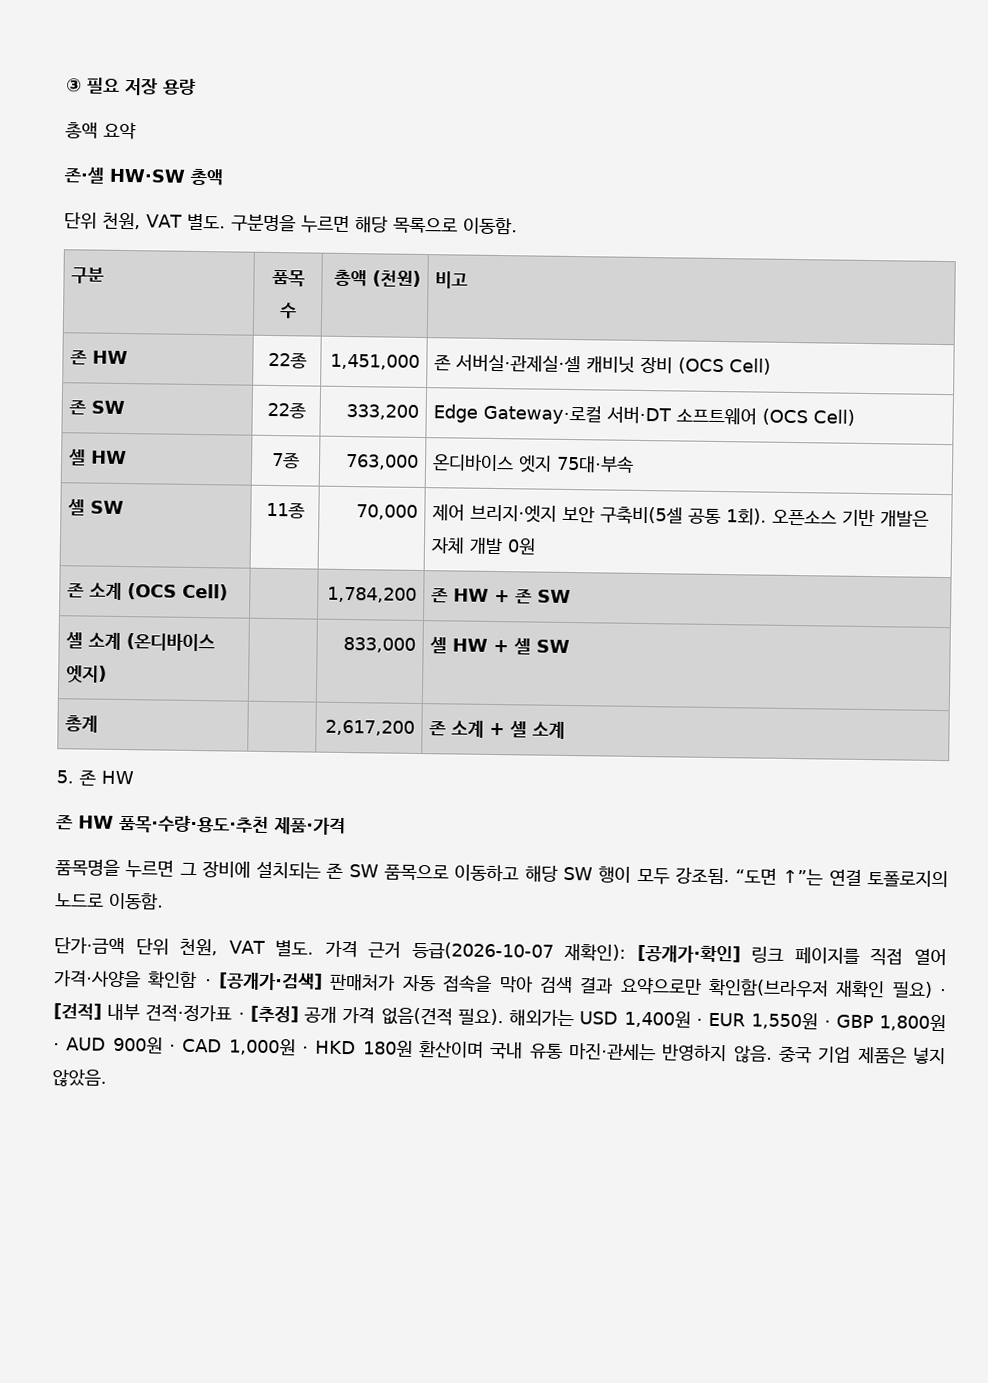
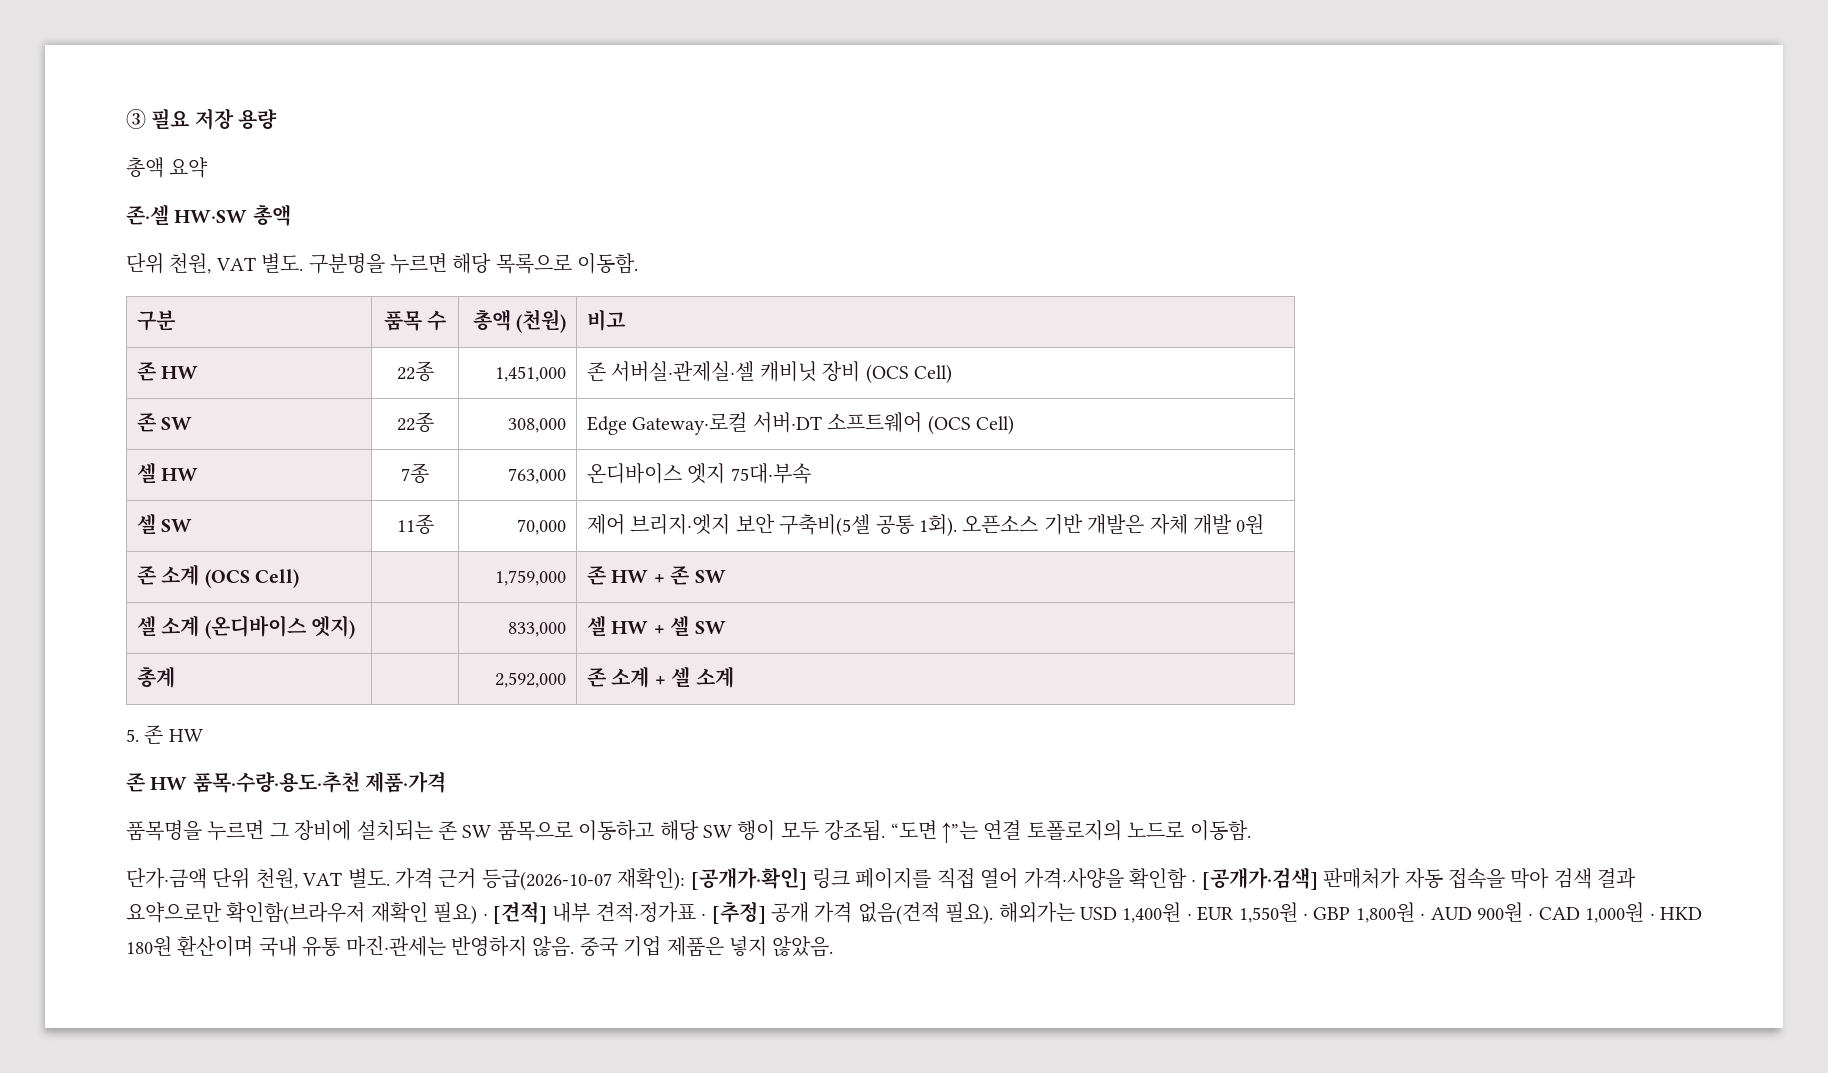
[345,403,419,420] 333,200 -> [508,418,567,433] 308,000
[326,586,417,603] 1,784,200 -> [495,570,567,586] 1,759,000
[324,719,415,736] 2,617,200 -> [495,672,567,688] 2,592,000

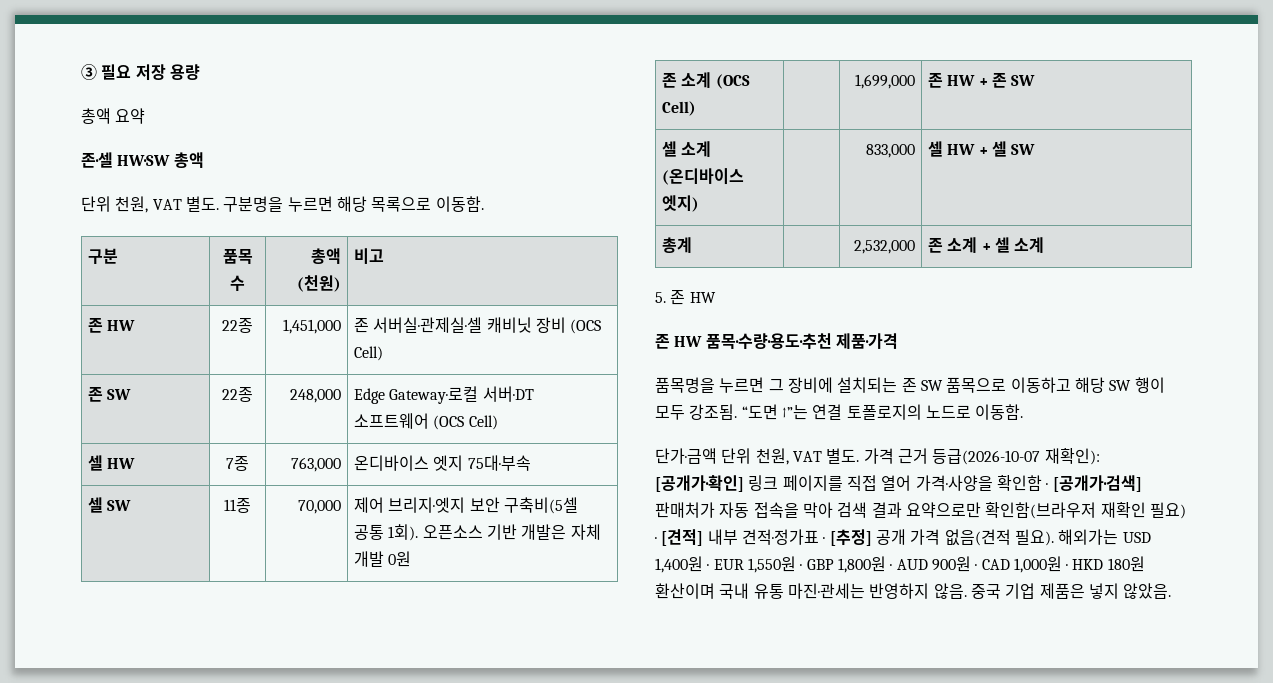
[508,418,567,433] 308,000 -> [289,389,341,403] 248,000
[495,570,567,586] 1,759,000 -> [854,74,915,89] 1,699,000
[495,672,567,688] 2,592,000 -> [853,240,915,254] 2,532,000

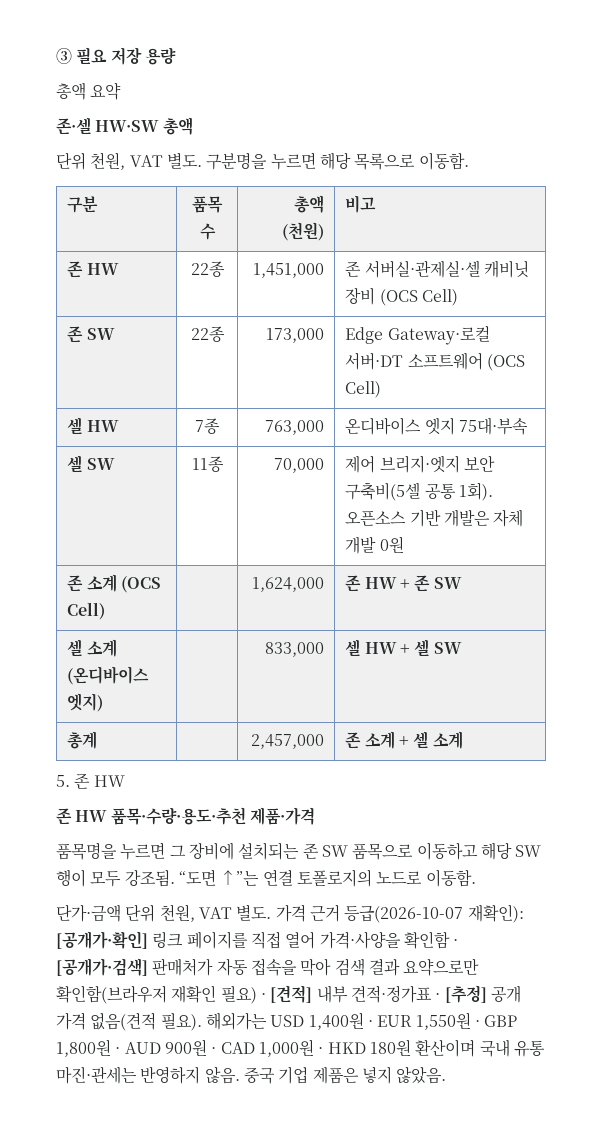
[289,389,341,403] 248,000 -> [265,328,324,343] 173,000
[854,74,915,89] 1,699,000 -> [251,577,324,592] 1,624,000
[853,240,915,254] 2,532,000 -> [250,734,324,749] 2,457,000

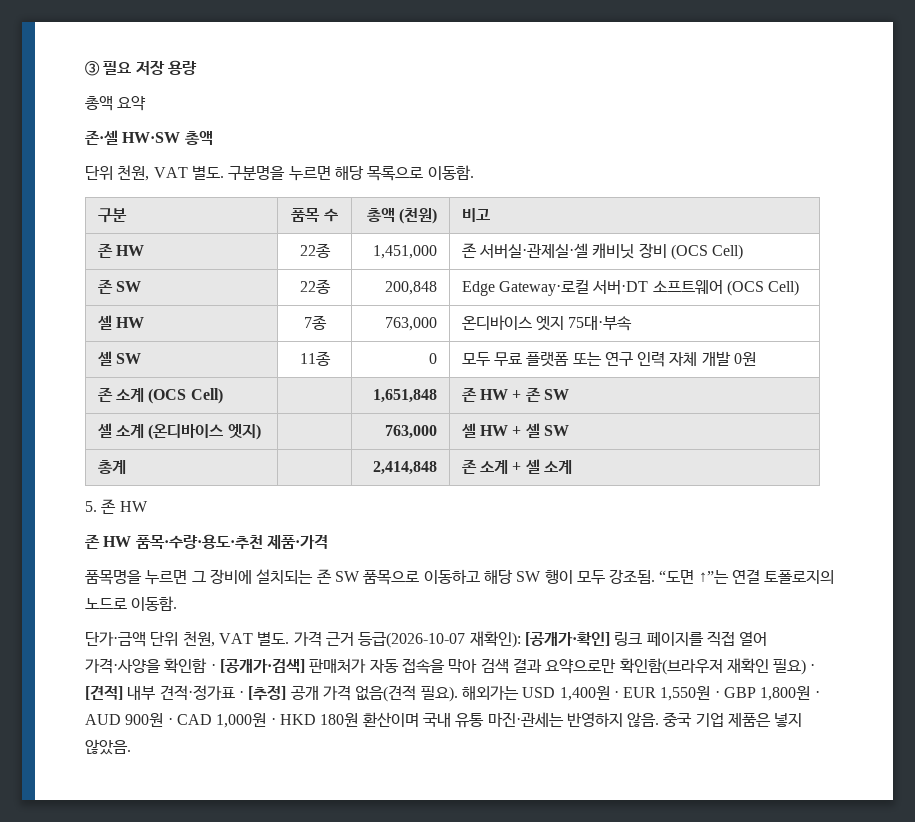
[265,328,324,343] 173,000 -> [385,281,438,295] 200,848
[273,458,324,473] [345,455,495,473] [345,482,493,501] [345,509,490,527] 70,000 | 제어 브리지·엣지 보안 구축비(5셀 공통 1회). 오픈소스 기반 개발은 -> [429,353,438,364] [461,352,666,367] 0 | 모두 무료 플랫폼 또는 연구 인력
[251,577,324,592] 1,624,000 -> [373,389,438,403] 1,651,848
[264,642,324,657] 833,000 -> [385,425,438,439] 763,000
[250,734,324,749] 2,457,000 -> [373,461,438,475] 2,414,848

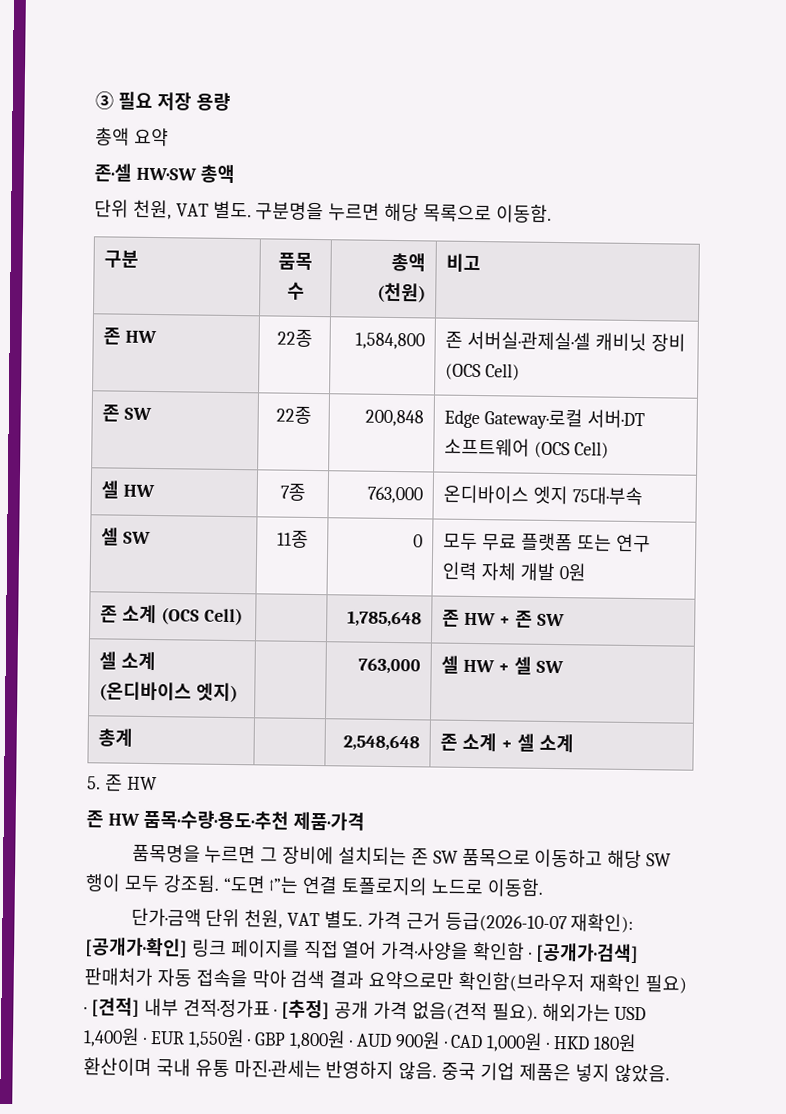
[373,245,438,259] 1,451,000 -> [354,332,425,350] 1,584,800
[373,389,438,403] 1,651,848 -> [346,610,422,628] 1,785,648
[373,461,438,475] 2,414,848 -> [342,734,420,752] 2,548,648

